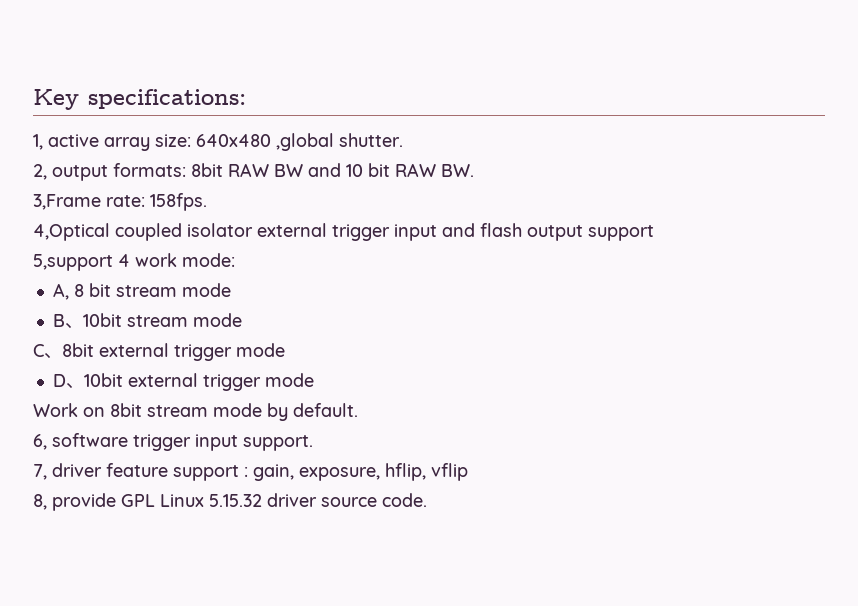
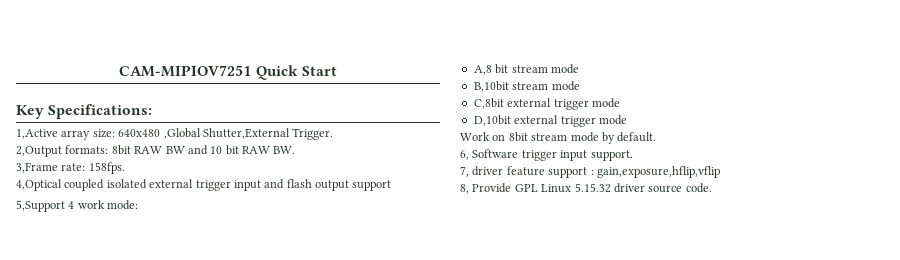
[33,89,246,110] [33,133,403,151] [33,164,108,181] Key specifications: // 1, active array size: 640x480 ,global shutter. // 2, output -> [119,65,337,80] [16,104,153,119] [16,128,334,140] [16,146,62,157] CAM-MIPIOV7251 Quick Start // Key Specifications: // 1,Active array size: 640x480 ,Global Shutter,External Trigger. // 2,Output
[187,223,253,237] isolator -> [106,179,147,189] isolated
[33,254,113,271] 5,support -> [16,200,65,212] 5,Support
[52,283,84,300] A, 8 -> [473,65,492,75] A,8
[52,313,242,329] [33,343,285,361] [52,373,123,389] B、10bit stream mode // C、8bit external trigger mode // D、10bit -> [473,81,580,92] [473,98,620,110] [473,115,511,126] B,10bit stream mode // C,8bit external trigger mode // D,10bit
[52,433,128,447] software -> [472,149,519,158] Software
[253,463,468,481] gain, exposure, hflip, vflip -> [596,166,720,178] gain,exposure,hflip,vflip
[52,493,116,511] provide -> [472,183,512,193] Provide

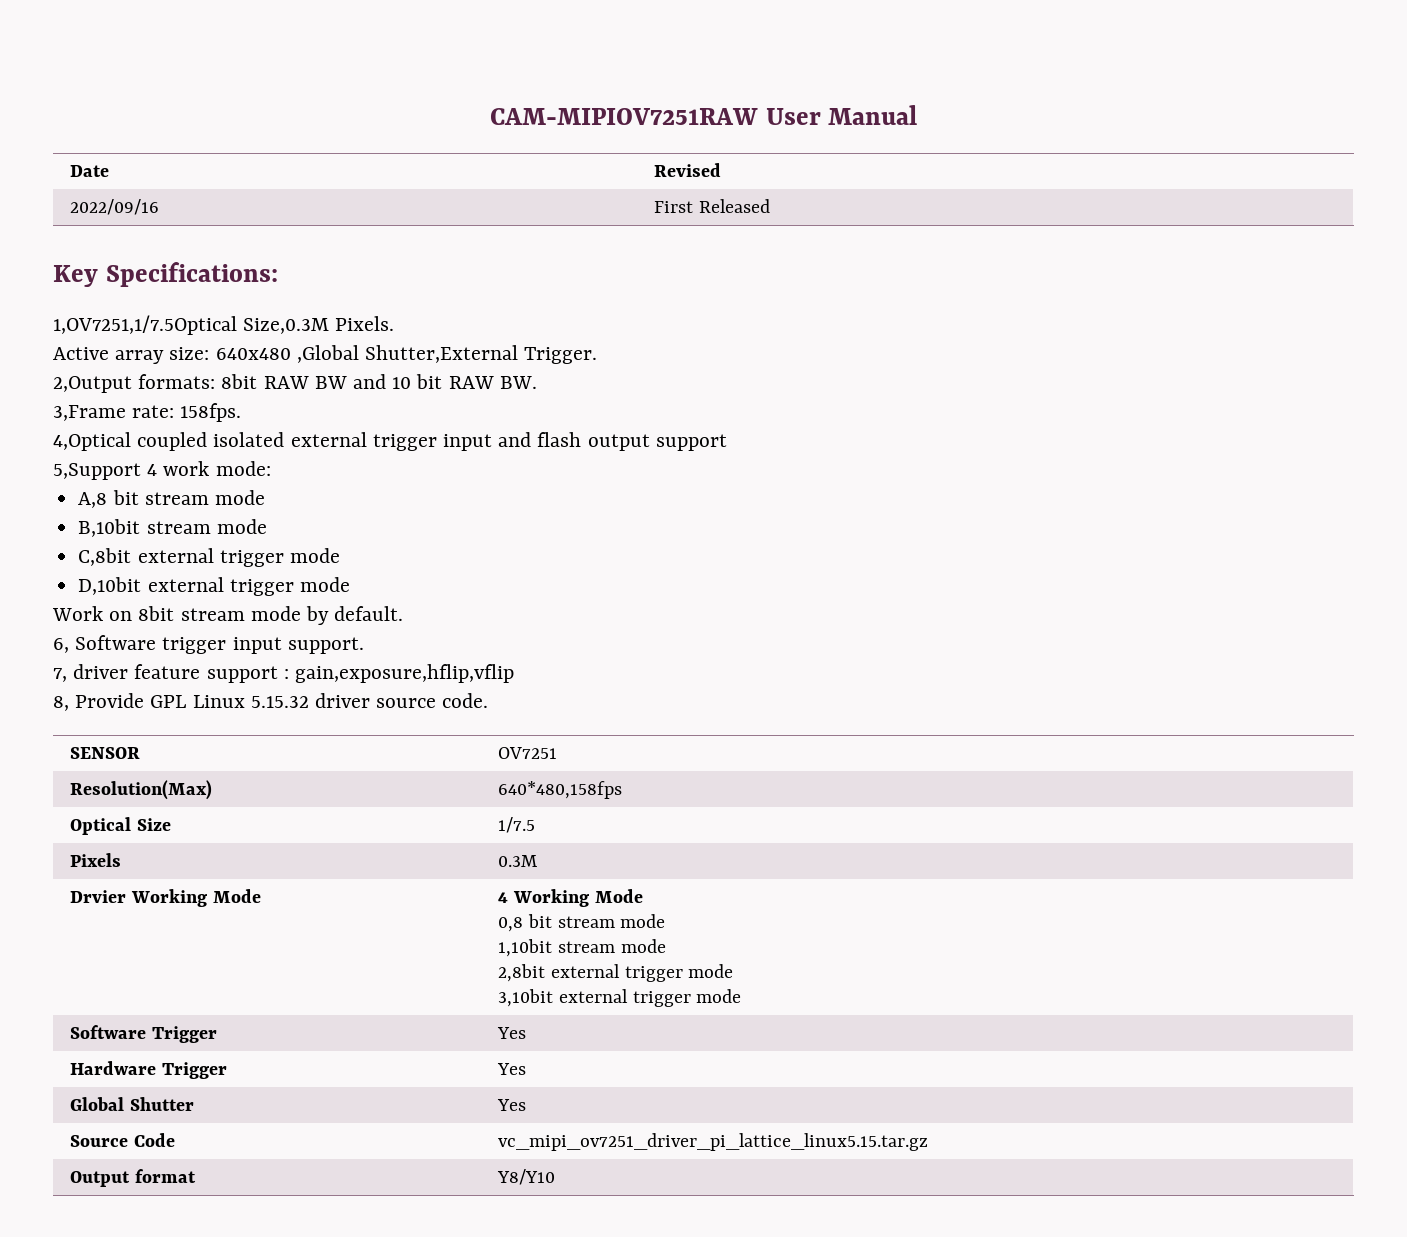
[119,65,337,80] [16,104,153,119] [16,129,58,139] CAM-MIPIOV7251 Quick Start // Key Specifications: // 1,Active -> [489,105,918,125] [70,165,110,177] [654,163,722,177] [70,199,160,215] [654,199,770,213] [53,262,278,287] [53,315,395,335] [53,347,109,360] CAM-MIPIOV7251RAW User Manual // Date | Revised // 2022/09/16 | First Released // Key Specifications: // 1,OV7251,1/7.5Optical Size,0.3M Pixels. // Active
(712, 188) none -> [70,747,141,759] [498,747,558,759] [70,780,213,800] [498,781,623,799] [70,817,171,835] [498,817,536,833] [70,853,122,867] [498,855,538,867] [70,889,261,907] [498,889,643,907] [498,914,666,932] [498,939,666,957] [498,964,734,982] [498,989,742,1007] [70,1025,217,1043] [497,1027,527,1039] [70,1061,227,1079] [497,1063,527,1075] [70,1097,194,1111] [497,1099,527,1111] [70,1133,175,1147] [498,1133,929,1151] [70,1169,196,1187] [497,1169,556,1185] // SENSOR | OV7251 // Resolution(Max) | 640*480,158fps // Optical Size | 1/7.5 // Pixels | 0.3M // Drvier Working Mode | 4 Working Mode // 0,8 bit stream mode // 1,10bit stream mode // 2,8bit external trigger mode // 3,10bit external trigger mode // Software Trigger | Yes // Hardware Trigger | Yes // Global Shutter | Yes // Source Code | vc_mipi_ov7251_driver_pi_lattice_linux5.15.tar.gz // Output format | Y8/Y10

